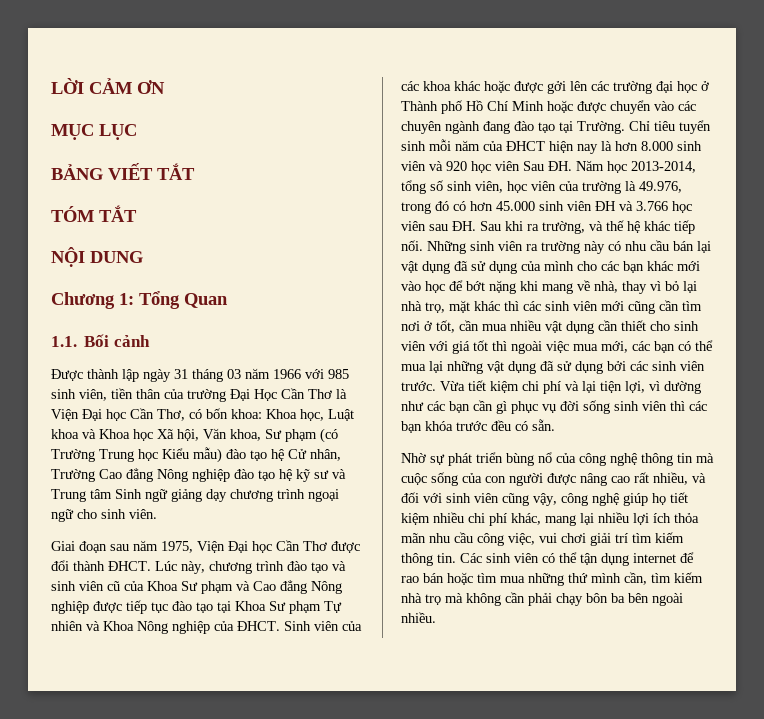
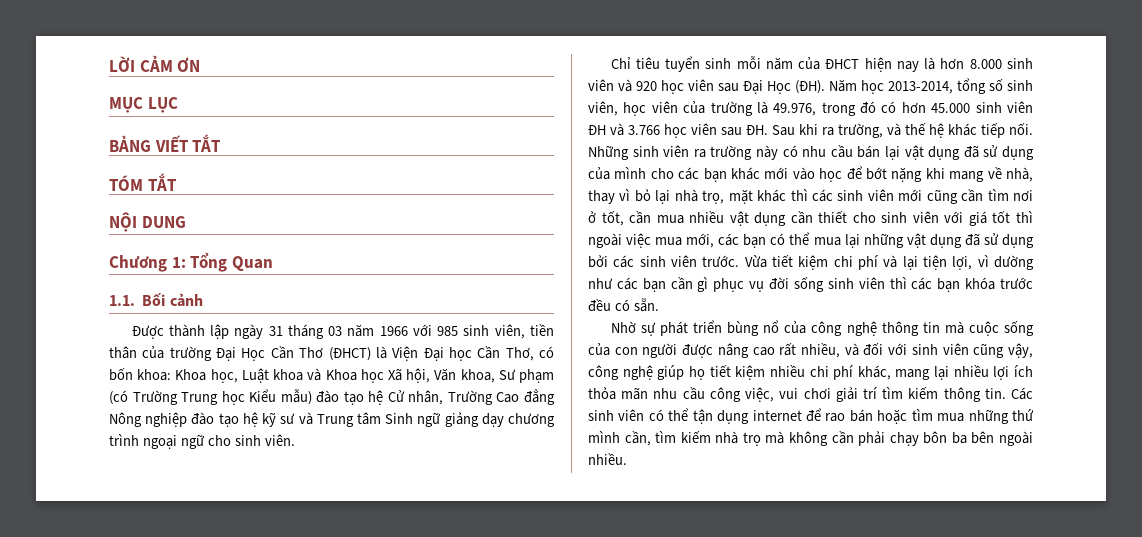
(332, 394) none -> [328,347,371,361] (ĐHCT)
[51,540,360,553] [51,560,346,574] [51,580,342,594] [51,600,342,614] [51,621,362,634] [401,80,709,94] [401,100,696,114] [401,121,625,134] Giai đoạn sau năm 1975, Viện Đại học Cần Thơ được đổi thành ĐHCT. Lúc này, chương trình đào tạo và sinh viên cũ của Khoa Sư phạm và Cao đẳng Nông nghiệp được tiếp tục đào tạo tại Khoa Sư phạm Tự nhiên và Khoa Nông nghiệp của ĐHCT. Sinh viên của các khoa khác hoặc được gởi lên các trường đại học ở Thành phố Hồ Chí Minh hoặc được chuyển vào các chuyên ngành đang đào tạo tại Trường. -> (295, 440) none
[523,161,572,171] Sau ĐH. -> [718,80,825,94] sau Đại Học (ĐH).

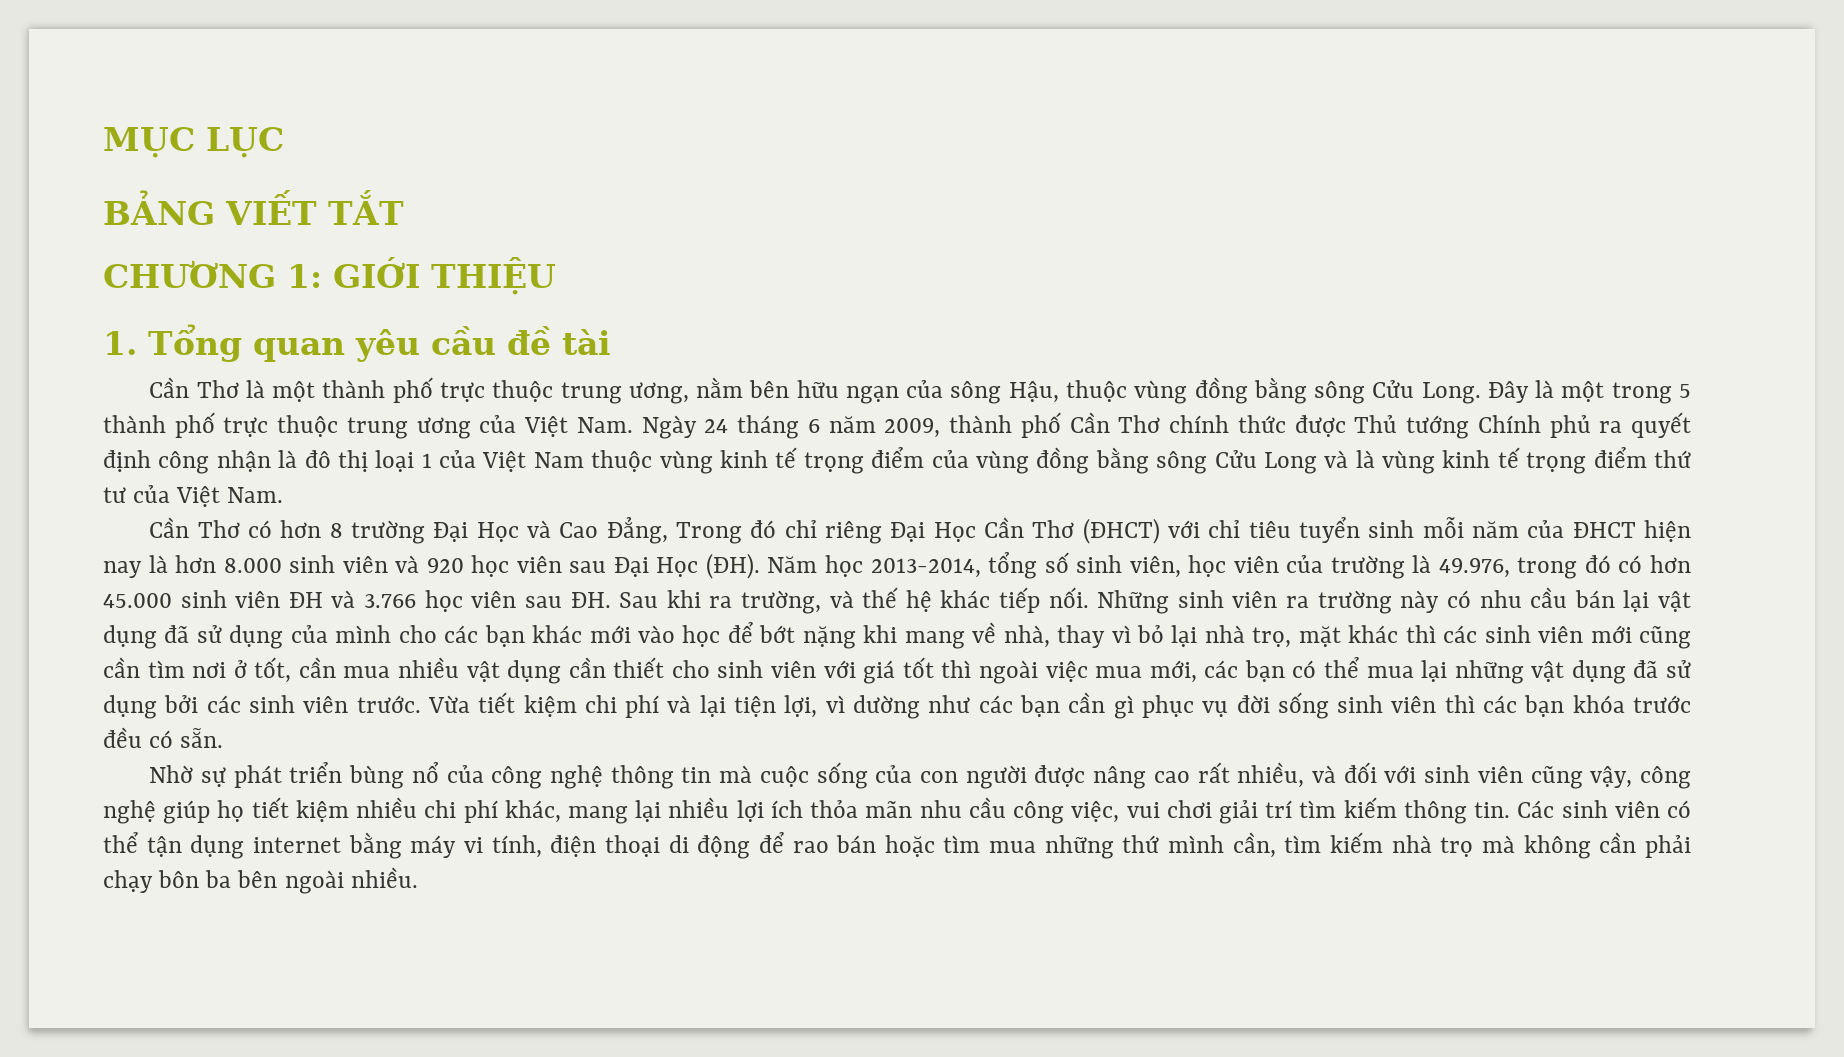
[109,55,201,72] LỜI CẢM ƠN // -> (103, 142) none
[109,173,177,191] [109,212,186,232] [109,252,273,272] [109,293,203,307] [131,324,554,339] [109,346,554,361] [109,368,555,383] [109,389,556,405] [109,412,555,427] [109,434,295,449] [610,57,631,69] TÓM TẮT // NỘI DUNG // Chương 1: Tổng Quan // 1.1. Bối cảnh // Được thành lập ngày 31 tháng 03 năm 1966 với 985 sinh viên, tiền thân của trường Đại Học Cần Thơ (ĐHCT) là Viện Đại học Cần Thơ, có bốn khoa: Khoa học, Luật khoa và Khoa học Xã hội, Văn khoa, Sư phạm (có Trường Trung học Kiểu mẫu) đào tạo hệ Cử nhân, Trường Cao đẳng Nông nghiệp đào tạo hệ kỹ sư và Trung tâm Sinh ngữ giảng dạy chương trình ngoại ngữ cho sinh viên. // Chỉ -> [103,257,556,295] [103,324,611,362] [149,377,1692,404] [103,412,1691,439] [103,447,1692,474] [103,485,284,507] [149,517,1241,544] CHƯƠNG 1: GIỚI THIỆU // 1. Tổng quan yêu cầu đề tài // Cần Thơ là một thành phố trực thuộc trung ương, nằm bên hữu ngạn của sông Hậu, thuộc vùng đồng bằng sông Cửu Long. Đây là một trong 5 thành phố trực thuộc trung ương của Việt Nam. Ngày 24 tháng 6 năm 2009, thành phố Cần Thơ chính thức được Thủ tướng Chính phủ ra quyết định công nhận là đô thị loại 1 của Việt Nam thuộc vùng kinh tế trọng điểm của vùng đồng bằng sông Cửu Long và là vùng kinh tế trọng điểm thứ tư của Việt Nam. // Cần Thơ có hơn 8 trường Đại Học và Cao Đẳng, Trong đó chỉ riêng Đại Học Cần Thơ (ĐHCT) với chỉ
(802, 415) none -> [348,832,751,859] bằng máy vi tính, điện thoại di động

